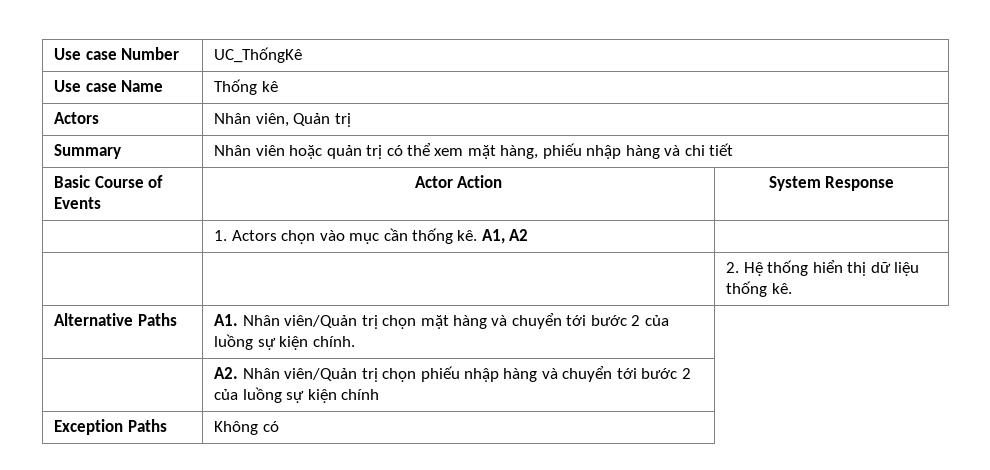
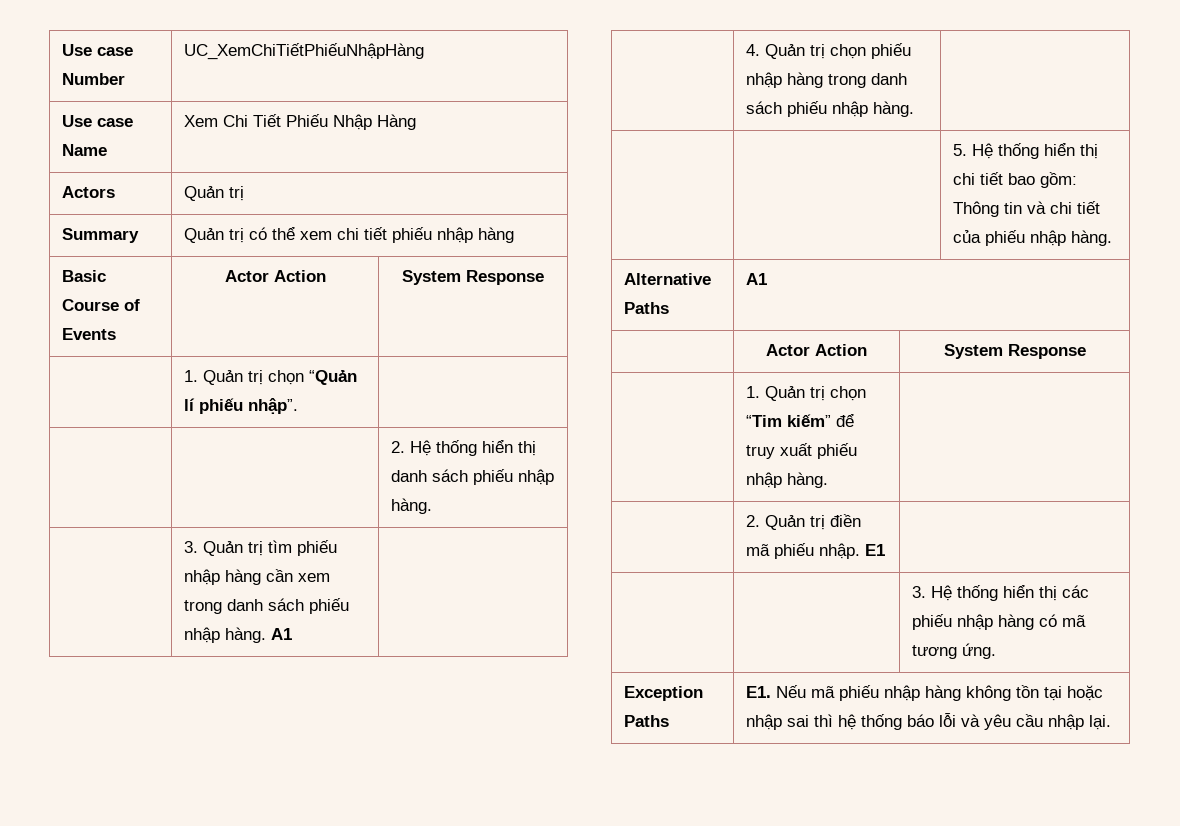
[214,47,303,63] UC_ThốngKê -> [184,43,425,60] UC_XemChiTiếtPhiếuNhậpHàng
[214,79,278,95] Thống kê -> [184,114,417,130] Xem Chi Tiết Phiếu Nhập Hàng
[214,113,289,127] Nhân viên, -> (116, 192) none
[214,145,362,159] Nhân viên hoặc quản -> [184,228,225,243] Quản
[467,143,734,159] mặt hàng, phiếu nhập hàng và chi tiết -> [337,227,515,243] chi tiết phiếu nhập hàng
[231,228,529,244] Actors chọn vào mục cần thống kê. A1, A2 -> [203,370,358,385] [184,398,299,414] Quản trị chọn “Quản lí phiếu nhập”.
[870,262,920,276] [726,281,792,297] [54,313,177,326] [214,313,669,329] [214,334,355,350] [214,367,358,381] dữ liệu thống kê. // Alternative Paths | A1. Nhân viên/Quản trị chọn mặt hàng và chuyển tới bước 2 của luồng sự kiện chính. // | A2. Nhân viên/Quản -> [391,469,555,485] [391,498,433,514] [184,540,338,556] [184,569,331,585] [184,598,350,614] [184,627,293,643] [746,44,806,59] danh sách phiếu nhập hàng. // | 3. Quản trị tìm phiếu nhập hàng cần xem trong danh sách phiếu nhập hàng. A1 | // | 4. Quản
[541,366,691,382] [214,387,380,403] [54,419,167,435] [214,421,279,435] và chuyển tới bước 2 của luồng sự kiện chính // Exception Paths | Không có -> [828,73,908,88] [746,101,915,117] [953,143,1099,159] [953,172,1078,188] [953,201,1101,217] [953,230,1113,246] [624,273,712,285] [624,302,670,314] [746,273,768,285] [766,344,867,356] [943,344,1086,359] [746,386,867,401] [746,414,855,427] [746,443,858,459] [746,472,829,488] [746,514,862,530] [746,543,886,559] [912,585,1090,601] [912,614,1087,630] [912,643,997,659] [624,686,704,701] [624,715,670,727] [746,685,1104,701] [746,713,1112,730] trong danh sách phiếu nhập hàng. | // | | 5. Hệ thống hiển thị chi tiết bao gồm: Thông tin và chi tiết của phiếu nhập hàng. // Alternative Paths | A1 // | Actor Action | System Response // | 1. Quản trị chọn “Tim kiếm” để truy xuất phiếu nhập hàng. | // | 2. Quản trị điền mã phiếu nhập. E1 | // | | 3. Hệ thống hiển thị các phiếu nhập hàng có mã tương ứng. // Exception Paths | E1. Nếu mã phiếu nhập hàng không tồn tại hoặc nhập sai thì hệ thống báo lỗi và yêu cầu nhập lại.

